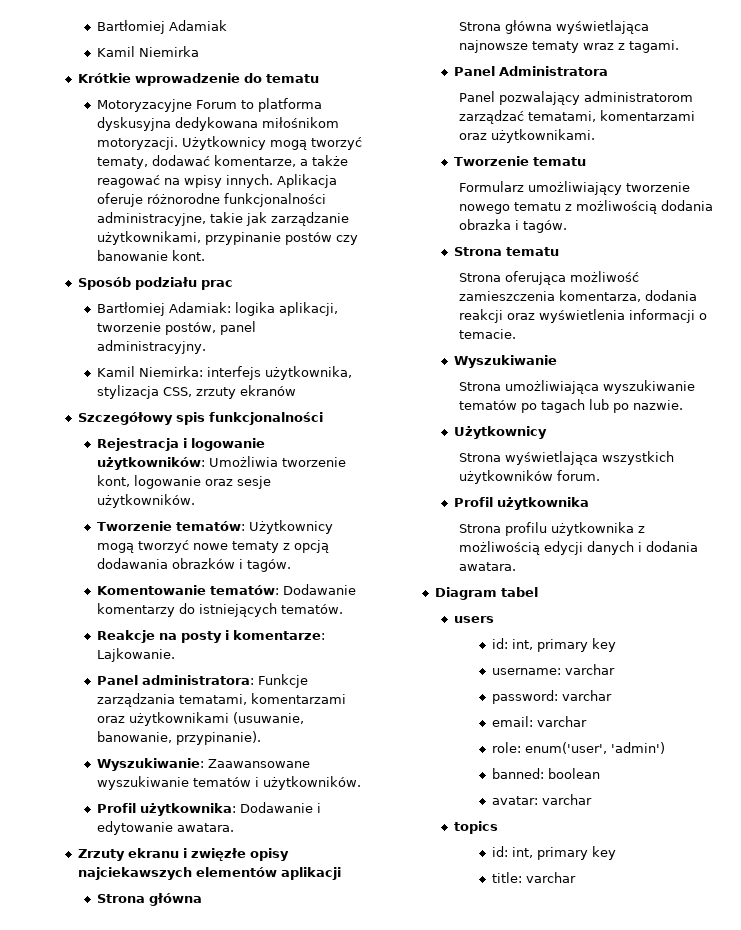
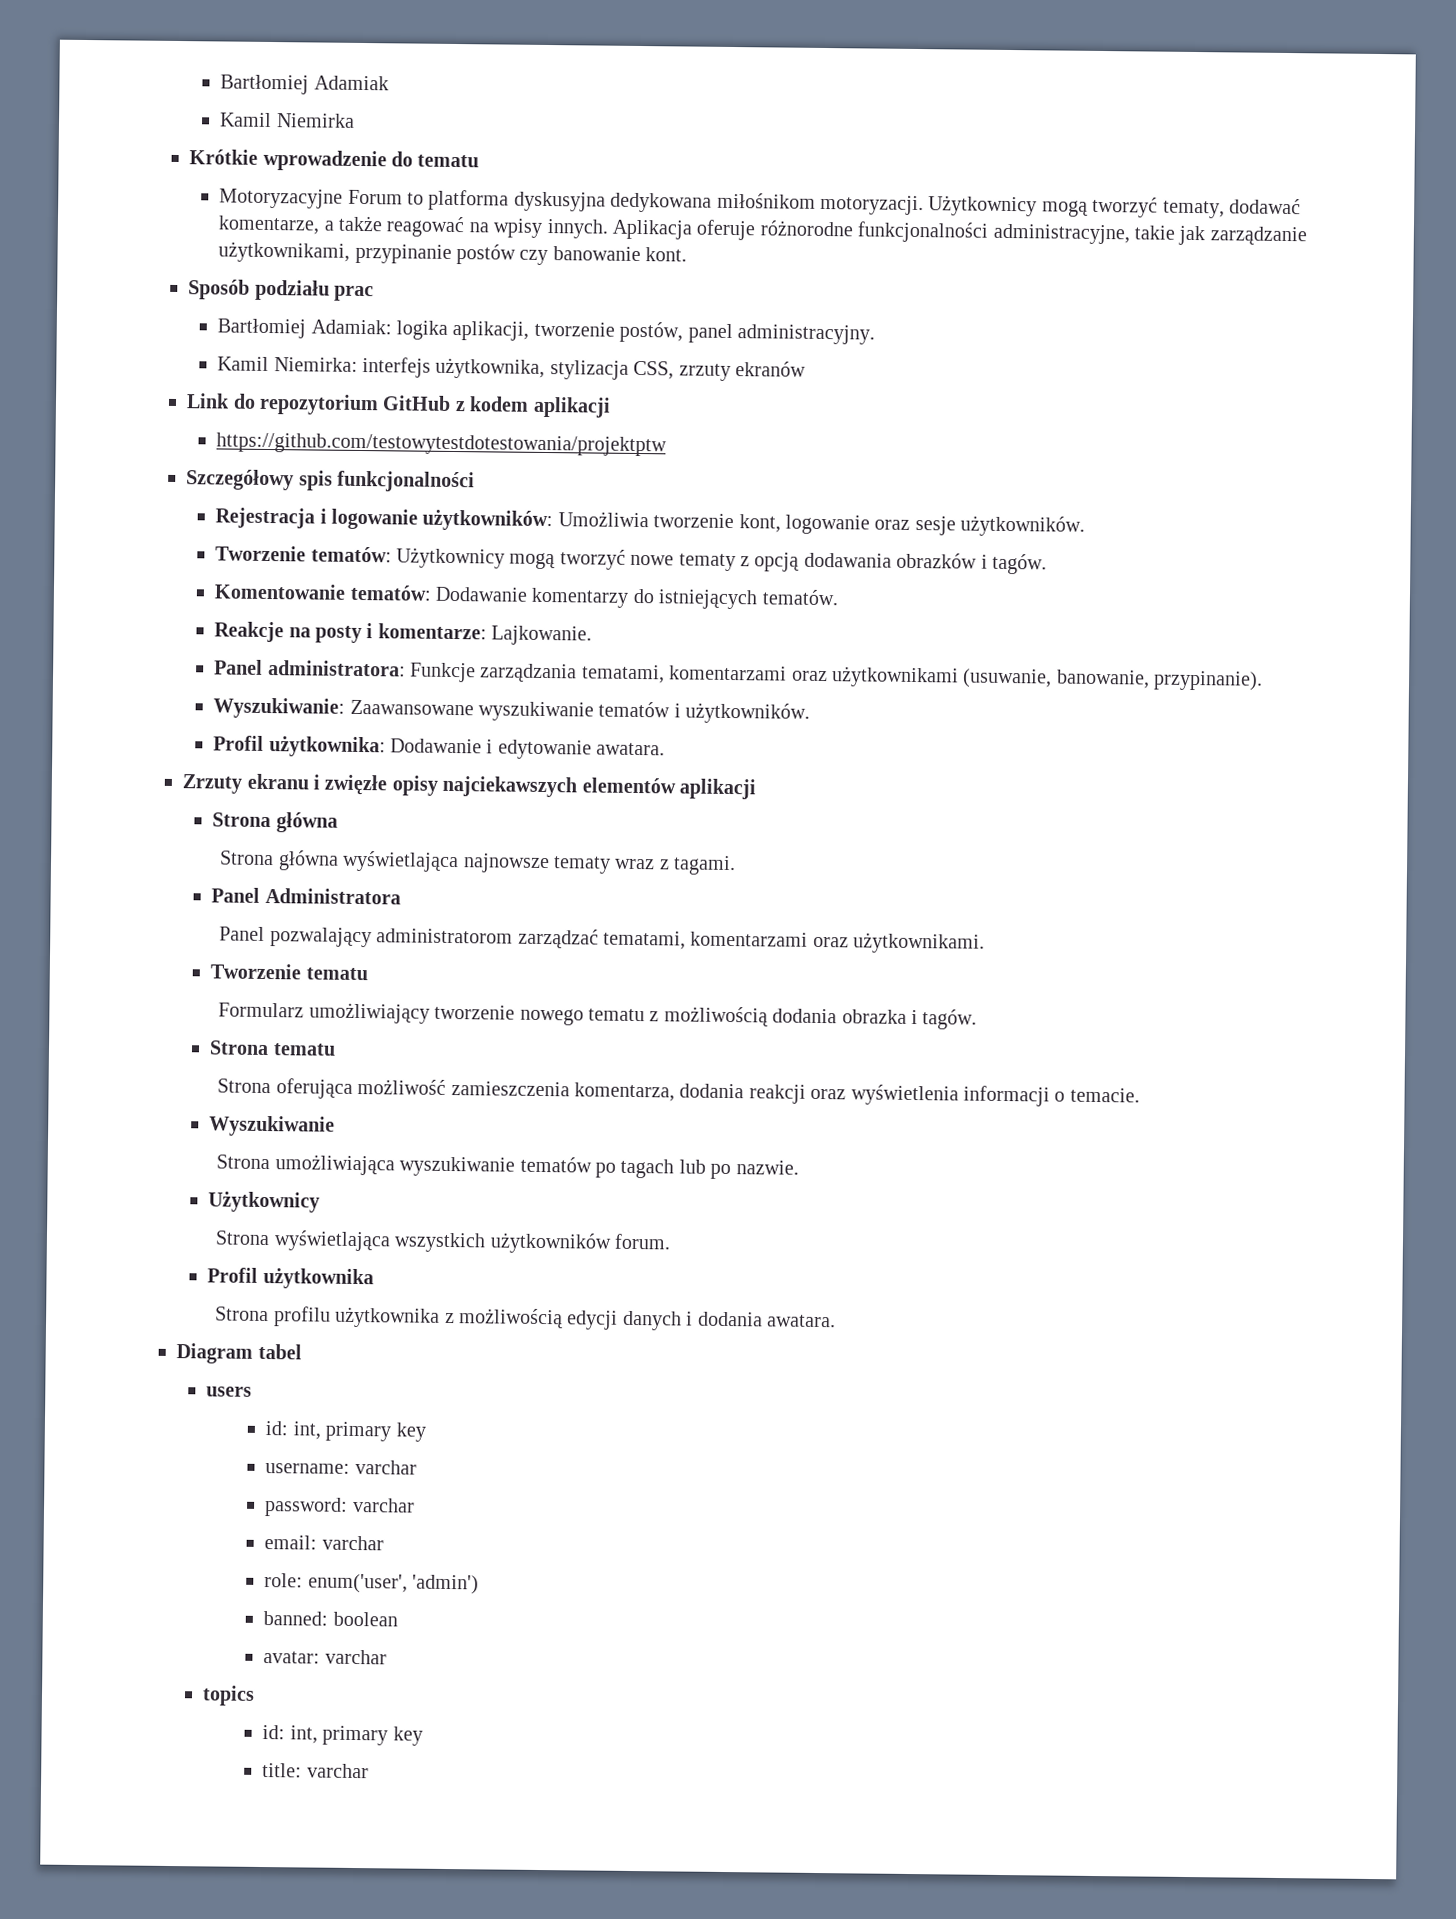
(296, 390) none -> [186,393,611,418] [216,432,668,457] // Link do repozytorium GitHub z kodem aplikacji // https://github.com/testowytestdotestowania/projektptw

